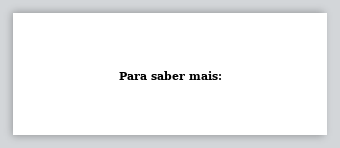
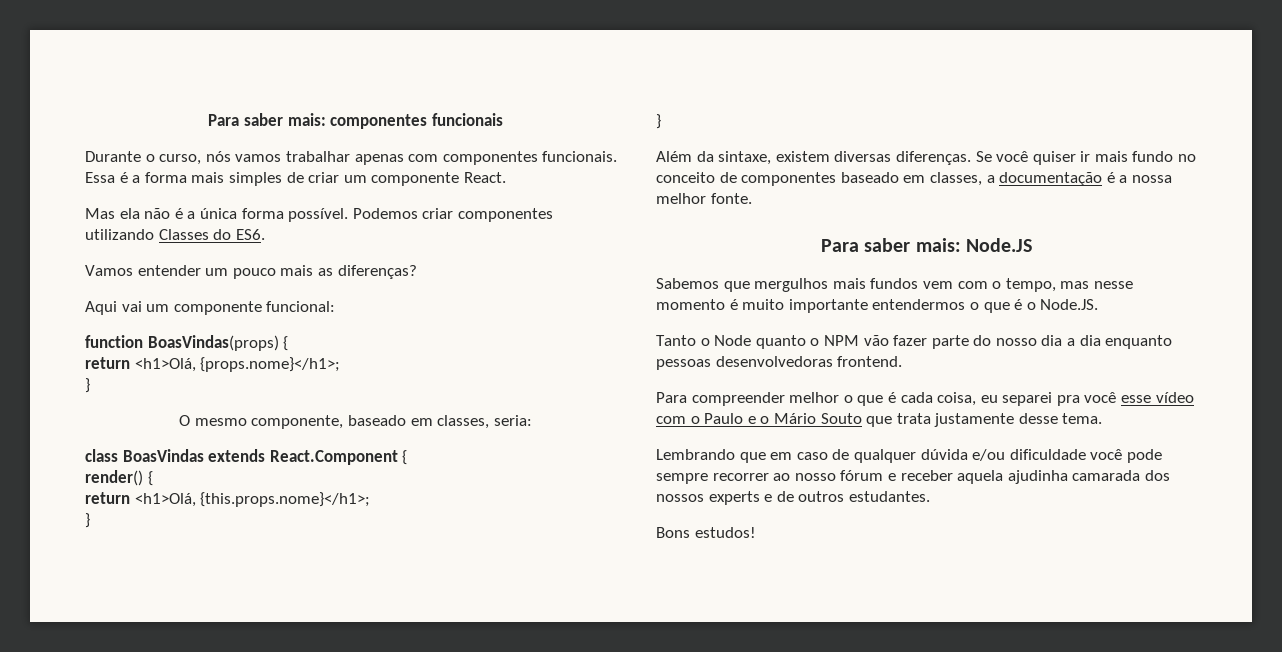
[118,71,222,80] Para saber mais: -> [208,113,503,129] [85,151,618,165] [85,172,506,186] [85,208,553,222] [85,229,265,240] [85,265,417,279] [85,301,336,315] [85,335,289,351] [85,357,341,372] [85,378,90,393] [179,415,532,429] [85,449,408,465] [85,470,153,486] [85,492,371,507] [85,513,90,528] [656,114,661,129] [656,151,1197,165] [656,172,1172,186] [656,193,752,204] [821,238,1032,252] [656,278,1133,292] [656,299,1099,313] [656,335,1173,349] [656,356,903,370] [656,392,1194,406] [656,413,1103,427] [656,449,1162,463] [656,470,1170,484] [656,491,930,505] [656,527,756,538] Para saber mais: componentes funcionais // Durante o curso, nós vamos trabalhar apenas com componentes funcionais. Essa é a forma mais simples de criar um componente React. // Mas ela não é a única forma possível. Podemos criar componentes utilizando Classes do ES6. // Vamos entender um pouco mais as diferenças? // Aqui vai um componente funcional: // function BoasVindas(props) { // return <h1>Olá, {props.nome}</h1>; // } // O mesmo componente, baseado em classes, seria: // class BoasVindas extends React.Component { // render() { // return <h1>Olá, {this.props.nome}</h1>; // } // } // Além da sintaxe, existem diversas diferenças. Se você quiser ir mais fundo no conceito de componentes baseado em classes, a documentação é a nossa melhor fonte. // Para saber mais: Node.JS // Sabemos que mergulhos mais fundos vem com o tempo, mas nesse momento é muito importante entendermos o que é o Node.JS. // Tanto o Node quanto o NPM vão fazer parte do nosso dia a dia enquanto pessoas desenvolvedoras frontend. // Para compreender melhor o que é cada coisa, eu separei pra você esse vídeo com o Paulo e o Mário Souto que trata justamente desse tema. // Lembrando que em caso de qualquer dúvida e/ou dificuldade você pode sempre recorrer ao nosso fórum e receber aquela ajudinha camarada dos nossos experts e de outros estudantes. // Bons estudos!

